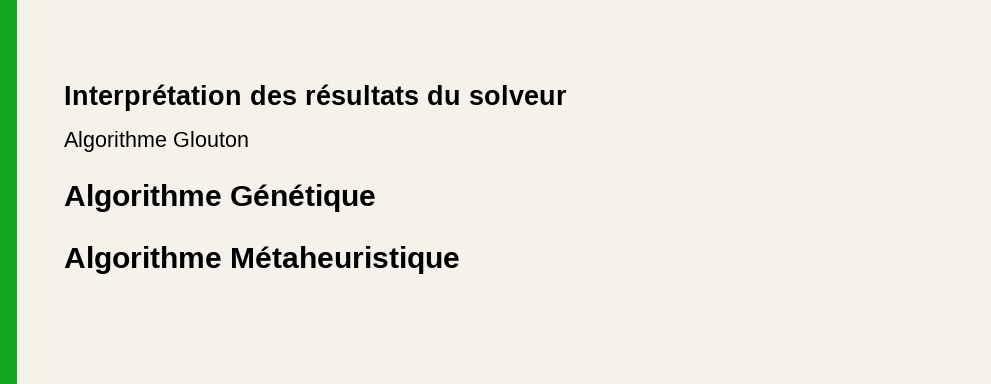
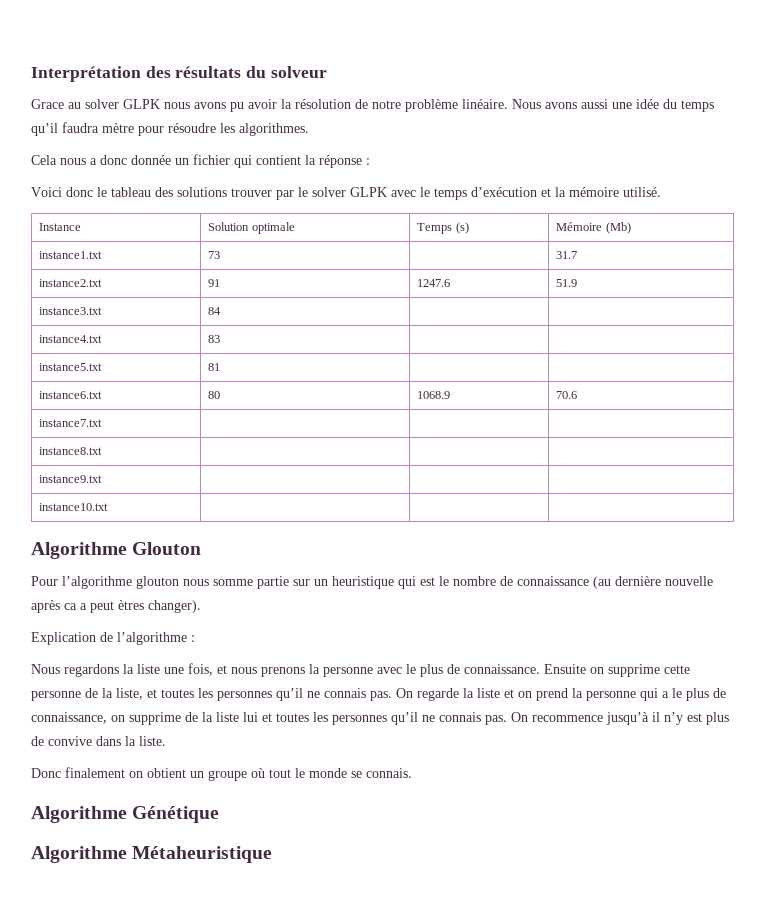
[64,131,249,152] Algorithme Glouton -> [31,99,714,112] [31,122,309,136] [31,154,370,168] [31,187,661,200] [39,223,82,231] [208,222,295,234] [417,222,469,234] [556,222,631,234] [39,251,103,259] [208,251,221,259] [556,251,578,259] [39,279,103,287] [208,279,221,287] [417,279,451,287] [556,279,578,287] [39,307,103,315] [208,307,222,315] [39,335,103,343] [208,335,221,343] [39,363,103,371] [208,363,221,371] [39,391,103,399] [208,391,221,399] [417,391,451,399] [556,391,578,399] [39,419,103,427] [39,447,103,455] [39,475,103,483] [39,503,109,511] [31,542,202,559] [31,576,713,589] [31,600,201,613] [31,632,195,645] [31,663,690,677] [31,688,726,701] [31,712,729,725] [31,736,166,746] [31,767,412,781] Grace au solver GLPK nous avons pu avoir la résolution de notre problème linéaire. Nous avons aussi une idée du temps qu’il faudra mètre pour résoudre les algorithmes. // Cela nous a donc donnée un fichier qui contient la réponse : // Voici donc le tableau des solutions trouver par le solver GLPK avec le temps d’exécution et la mémoire utilisé. // Instance | Solution optimale | Temps (s) | Mémoire (Mb) // instance1.txt | 73 | | 31.7 // instance2.txt | 91 | 1247.6 | 51.9 // instance3.txt | 84 | | // instance4.txt | 83 | | // instance5.txt | 81 | | // instance6.txt | 80 | 1068.9 | 70.6 // instance7.txt | | | // instance8.txt | | | // instance9.txt | | | // instance10.txt | | | // Algorithme Glouton // Pour l’algorithme glouton nous somme partie sur un heuristique qui est le nombre de connaissance (au dernière nouvelle après ca a peut ètres changer). // Explication de l’algorithme : // Nous regardons la liste une fois, et nous prenons la personne avec le plus de connaissance. Ensuite on supprime cette personne de la liste, et toutes les personnes qu’il ne connais pas. On regarde la liste et on prend la personne qui a le plus de connaissance, on supprime de la liste lui et toutes les personnes qu’il ne connais pas. On recommence jusqu’à il n’y est plus de convive dans la liste. // Donc finalement on obtient un groupe où tout le monde se connais.

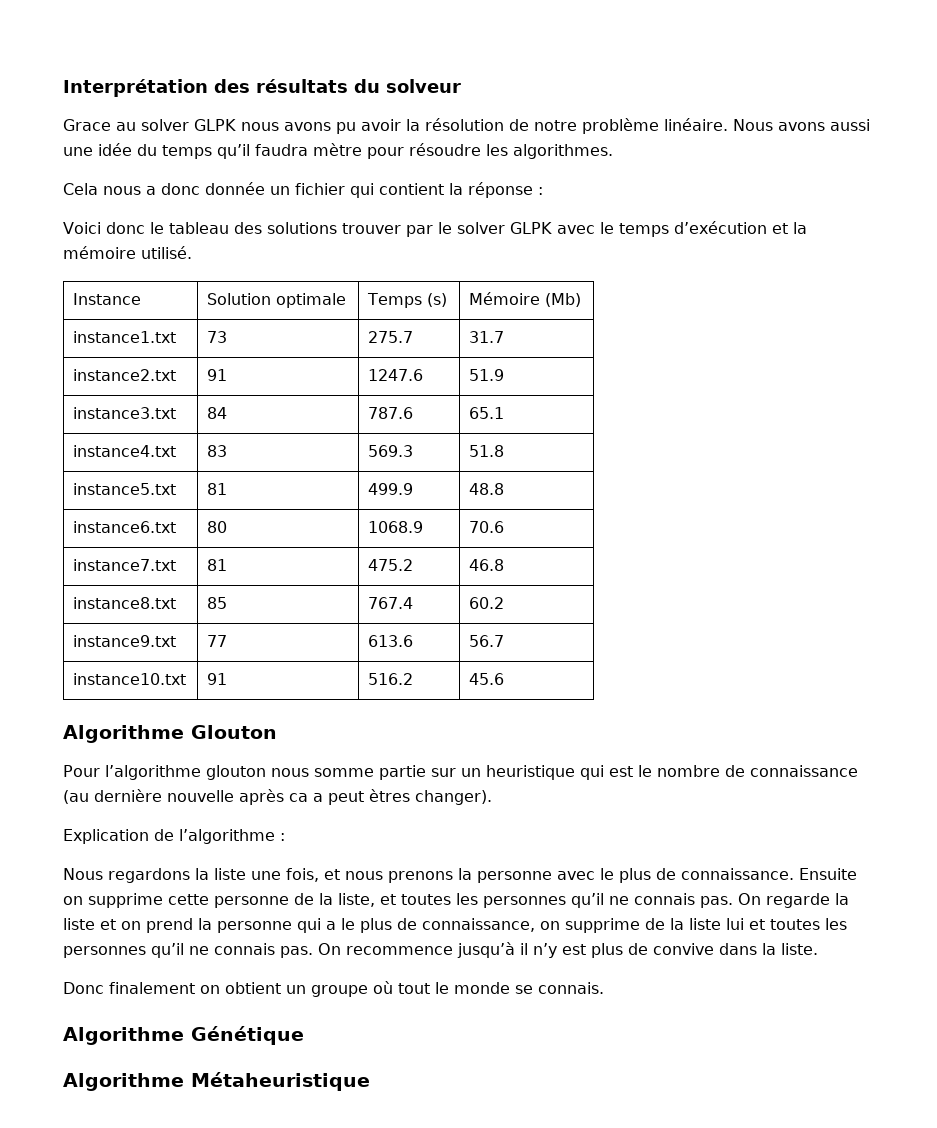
(221, 255) none -> [368,331,414,343] 275.7
(222, 311) | -> [368,407,414,419] [469,407,505,419] 787.6 | 65.1
(221, 339) | -> [368,445,414,457] [469,445,505,457] 569.3 | 51.8
(221, 367) | -> [368,483,414,495] [469,483,505,495] 499.9 | 48.8
[39,447,103,455] [39,475,103,483] [39,503,109,511] | | // instance8.txt | | | // instance9.txt | | | // instance10.txt | | | -> [207,559,228,571] [368,559,414,571] [469,559,505,571] [73,597,177,609] [207,597,228,609] [368,597,414,609] [469,597,505,609] [73,635,177,647] [207,635,228,647] [368,635,414,647] [469,635,505,647] [73,673,187,685] [207,673,228,685] [368,673,414,685] [469,673,505,685] 81 | 475.2 | 46.8 // instance8.txt | 85 | 767.4 | 60.2 // instance9.txt | 77 | 613.6 | 56.7 // instance10.txt | 91 | 516.2 | 45.6

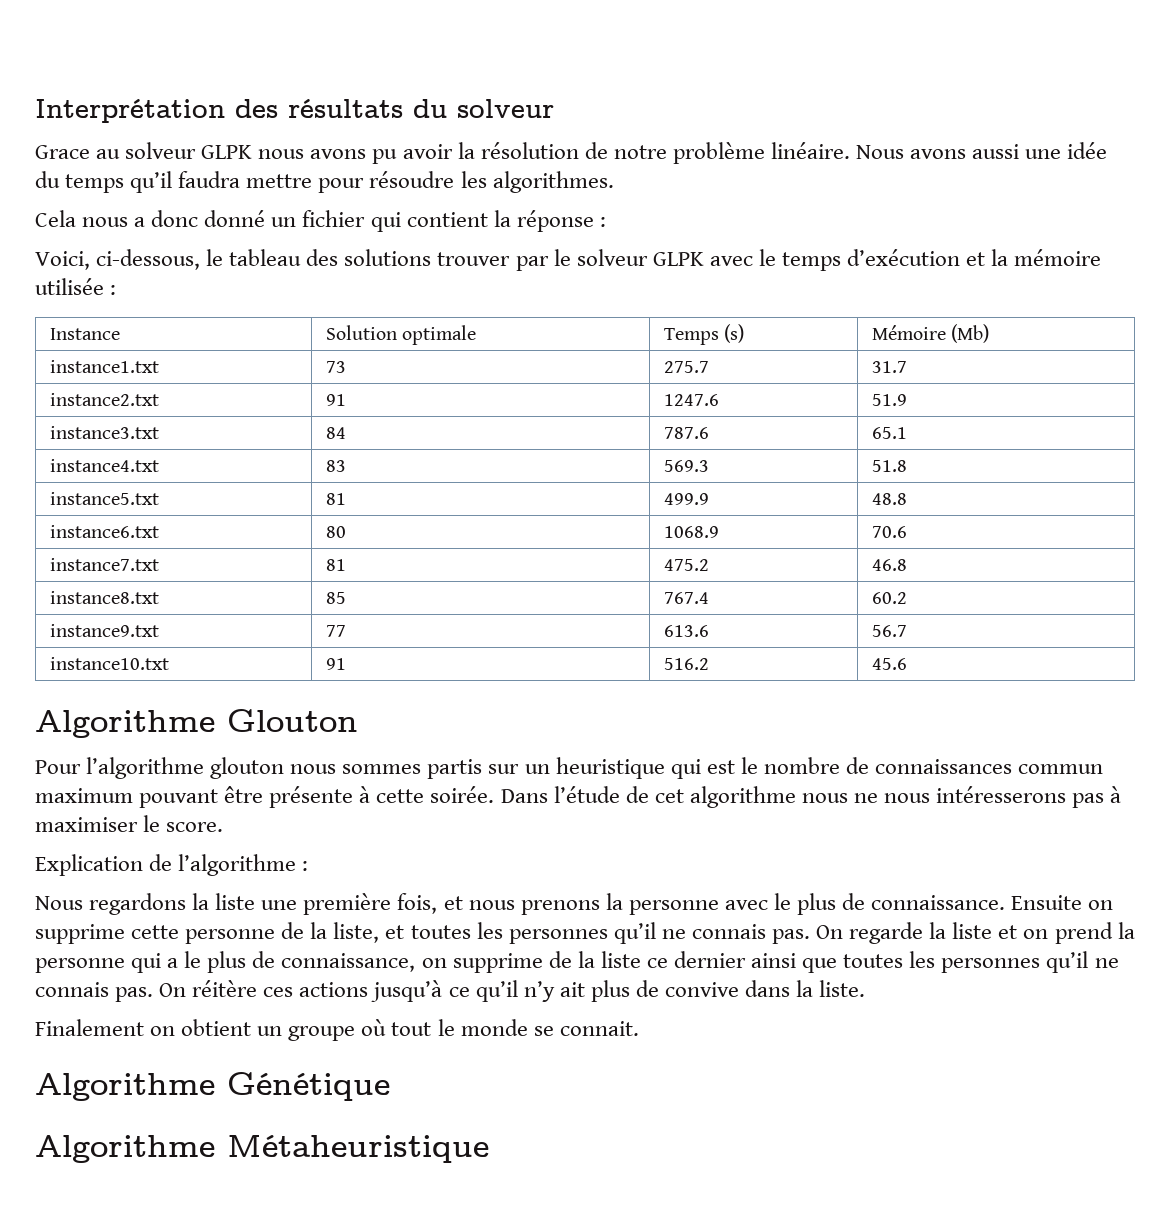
[141,119,189,131] solver -> [125,142,197,159] solveur
[313,143,362,156] mètre -> [246,174,313,188] mettre
[205,182,265,195] donnée -> [204,210,266,227] donné
[63,222,145,234] Voici donc -> [35,249,201,270] Voici, ci-dessous,
[456,222,505,234] solver -> [576,249,648,266] solveur
[141,246,192,259] utilisé. -> [35,278,117,295] utilisée :
[314,765,426,780] somme partie -> [342,759,483,779] sommes partis
[750,765,858,777] [63,789,492,805] connaissance (au dernière nouvelle après ca a peut ètres changer). -> [875,759,1104,774] [35,786,1122,808] [35,815,224,832] connaissances commun maximum pouvant être présente à cette soirée. Dans l’étude de cet algorithme nous ne nous intéresserons pas à maximiser le score.
(281, 875) none -> [303,893,392,915] première
[726,918,847,930] [63,942,586,958] lui et toutes les personnes qu’il ne connais pas. On recommence jusqu’à il n’y est -> [646,951,1119,973] [35,980,585,1002] ce dernier ainsi que toutes les personnes qu’il ne connais pas. On réitère ces actions jusqu’à ce qu’il n’y ait
[63,982,195,994] Donc finalement -> [35,1019,144,1036] Finalement
[538,982,604,994] connais. -> [559,1021,639,1036] connait.

